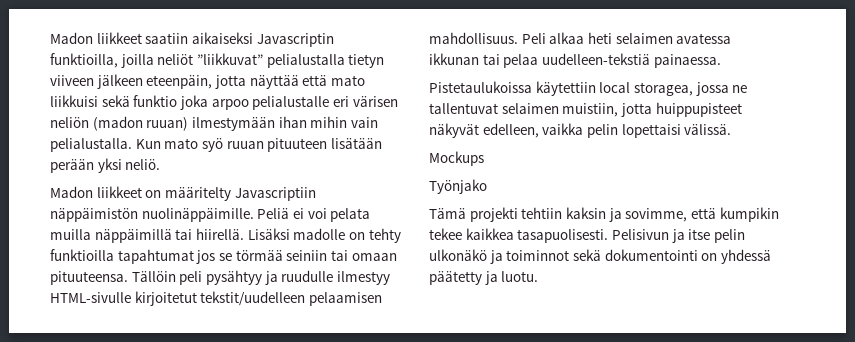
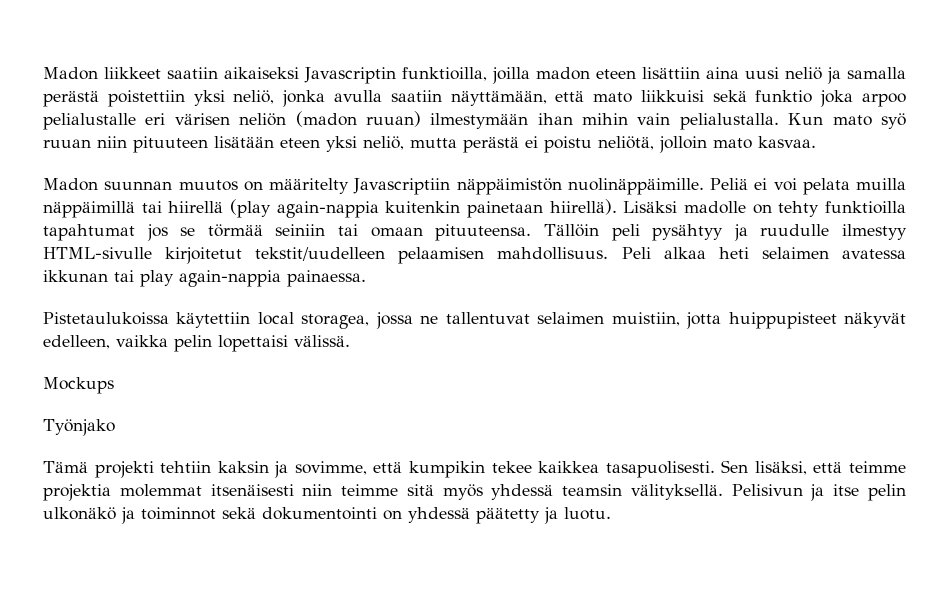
[157,53,385,68] [50,74,299,89] neliöt ”liikkuvat” pelialustalla tietyn viiveen jälkeen eteenpäin, jotta näyttää -> [536,67,906,84] [43,90,547,107] madon eteen lisättiin aina uusi neliö ja samalla perästä poistettiin yksi neliö, jonka avulla saatiin näyttämään,
(264, 145) none -> [97,136,127,148] niin
[50,158,161,173] [50,186,142,198] perään yksi neliö. // Madon liikkeet -> [280,136,816,153] [43,178,238,191] eteen yksi neliö, mutta perästä ei poistu neliötä, jolloin mato kasvaa. // Madon suunnan muutos
[195,228,244,240] hiirellä. -> [168,199,617,218] hiirellä (play again-nappia kuitenkin painetaan hiirellä).
[503,53,650,68] pelaa uudelleen-tekstiä -> [140,270,281,287] play again-nappia
(609, 236) none -> [721,460,906,475] [43,484,723,501] Sen lisäksi, että teimme projektia molemmat itsenäisesti niin teimme sitä myös yhdessä teamsin välityksellä.

